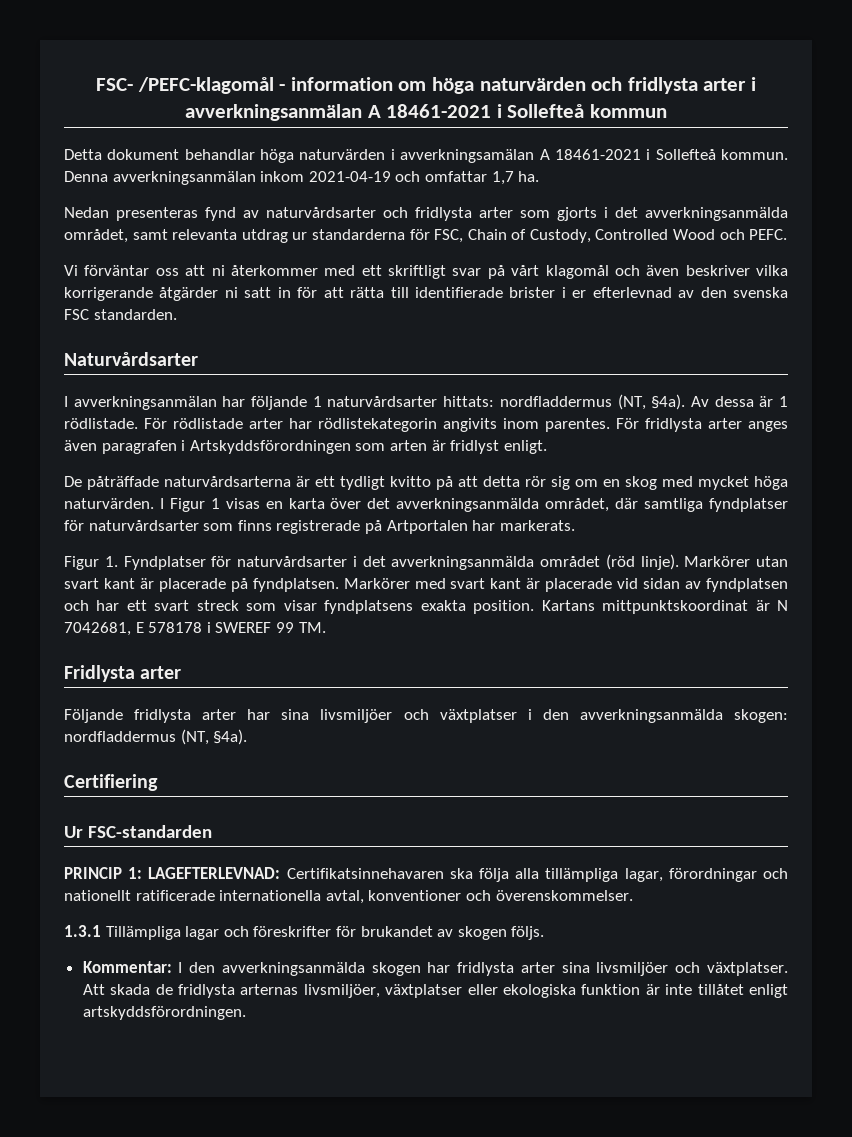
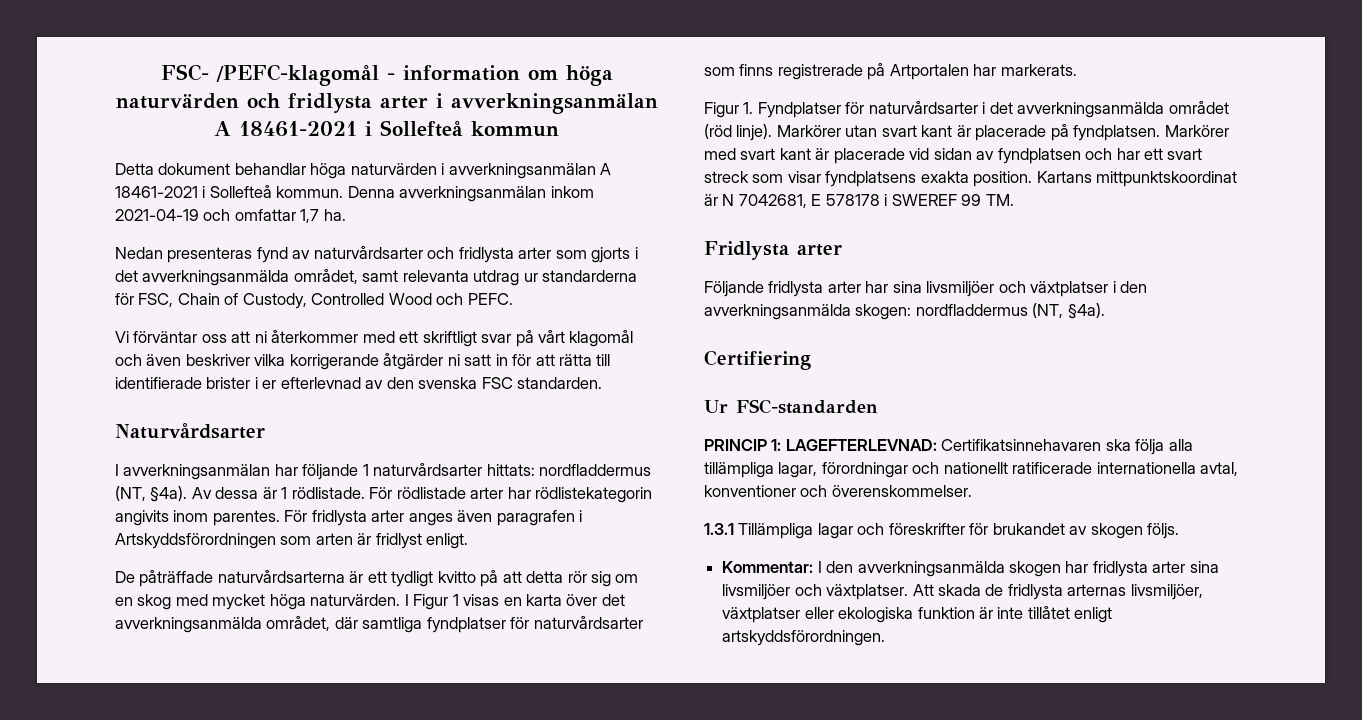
[400,149,535,163] avverkningsamälan -> [448,163,596,179] avverkningsanmälan

